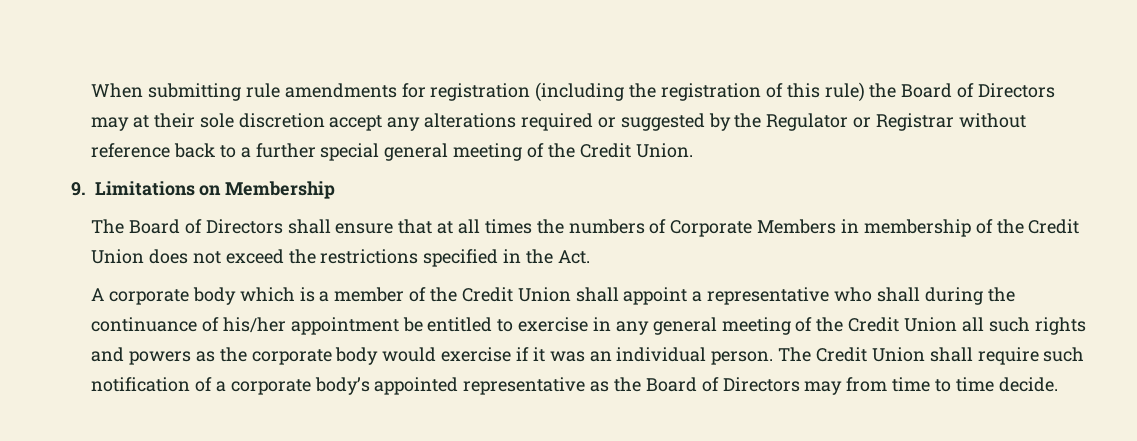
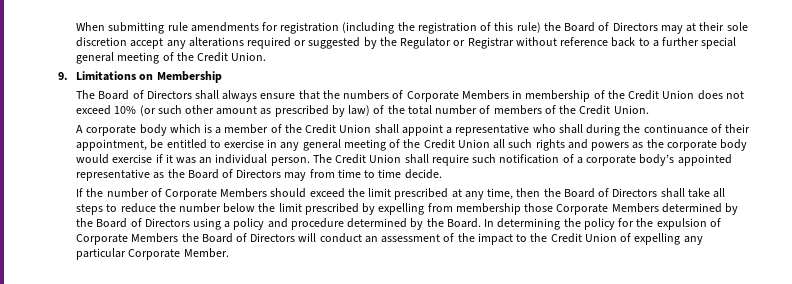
(331, 226) none -> [222,90,258,102] always
[437,219,532,234] at all times -> (320, 95) none
[288,249,590,267] the restrictions specified in the Act. -> [114,105,649,117] 10% (or such other amount as prescribed by law) of the total number of members of the Credit Union.
[222,317,399,335] his/her appointment -> [725,124,751,133] [76,139,148,151] their appointment,
(1058, 384) none -> [76,188,726,200] [76,203,739,215] [76,218,721,230] [76,233,703,245] [76,248,229,260] // If the number of Corporate Members should exceed the limit prescribed at any time, then the Board of Directors shall take all steps to reduce the number below the limit prescribed by expelling from membership those Corporate Members determined by the Board of Directors using a policy and procedure determined by the Board. In determining the policy for the expulsion of Corporate Members the Board of Directors will conduct an assessment of the impact to the Credit Union of expelling any particular Corporate Member.

